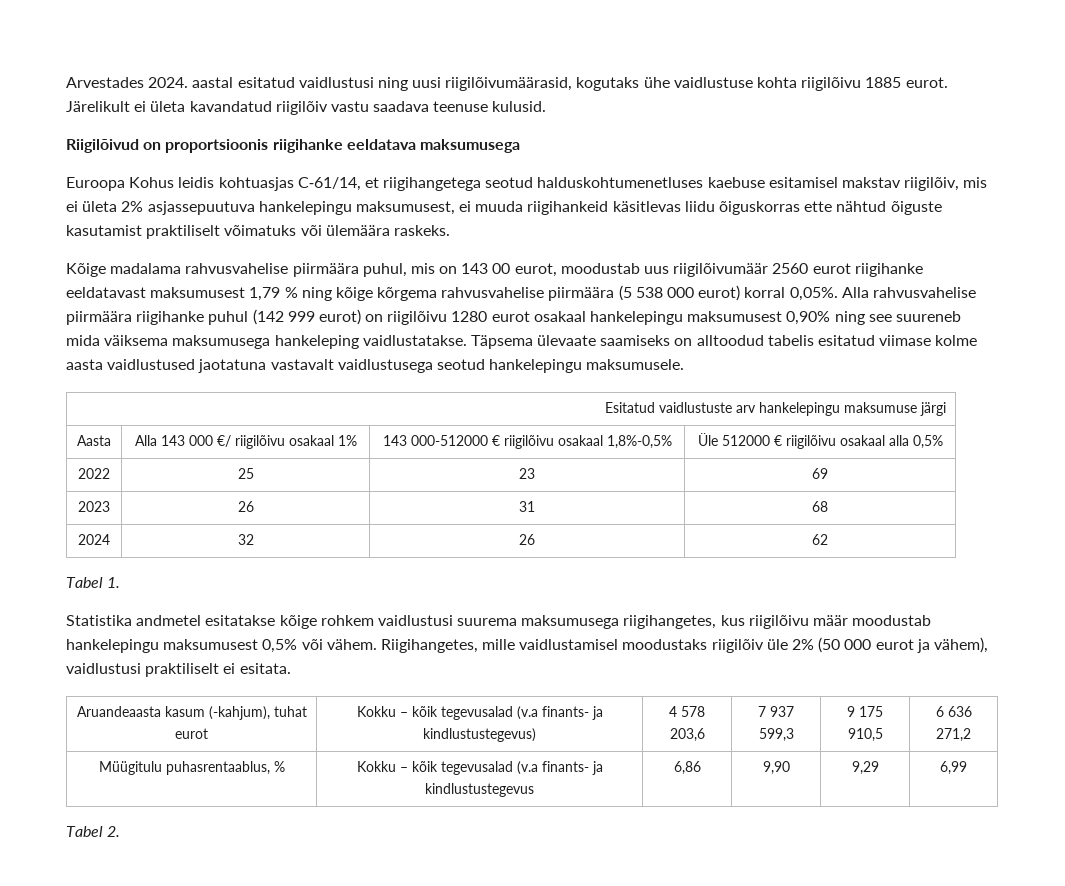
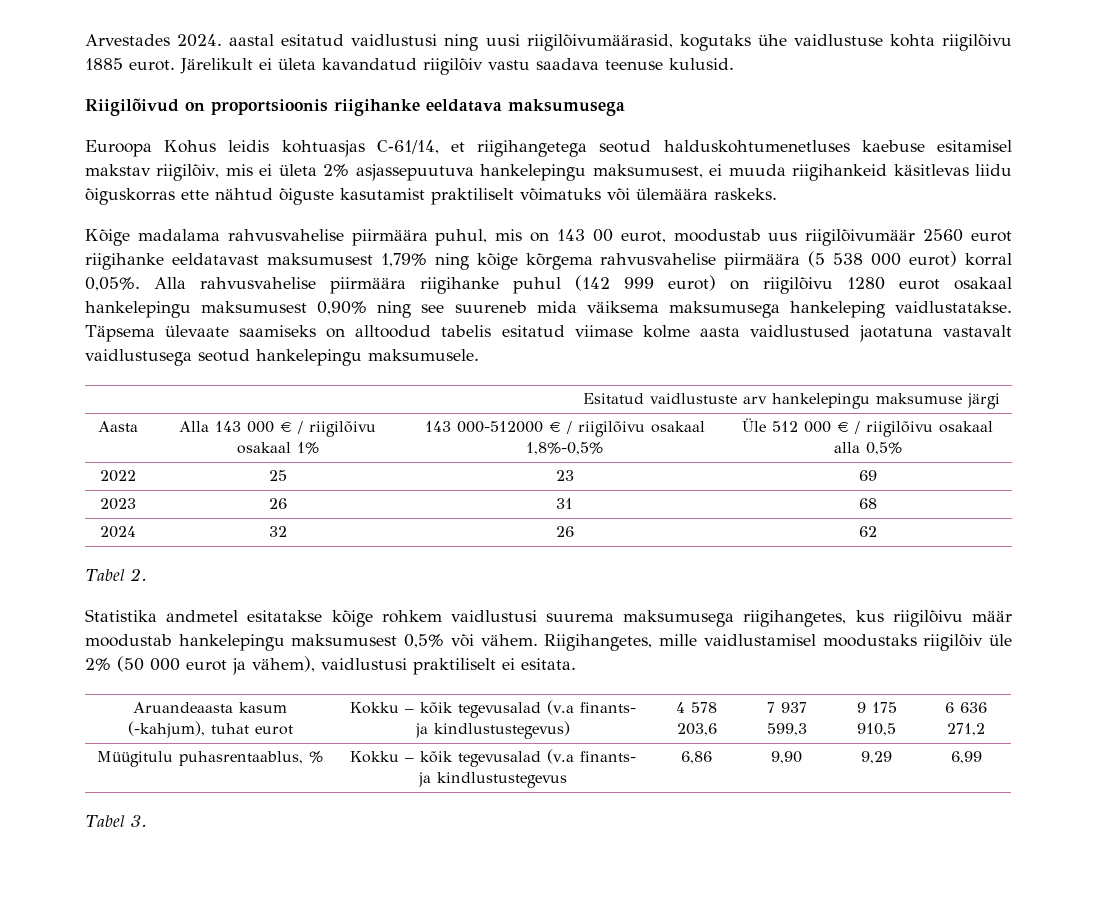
[249,287,298,301] 1,79 % -> [380,253,427,267] 1,79%
[216,435,231,447] €/ -> [280,421,303,434] € /
(500, 440) none -> [565,421,572,434] /
[721,435,782,446] 512000 € -> [772,421,860,434] 512 000 € /
[107,577,121,588] 1. -> [129,568,147,581] 2.
[107,826,121,837] 2. -> [130,815,147,827] 3.

